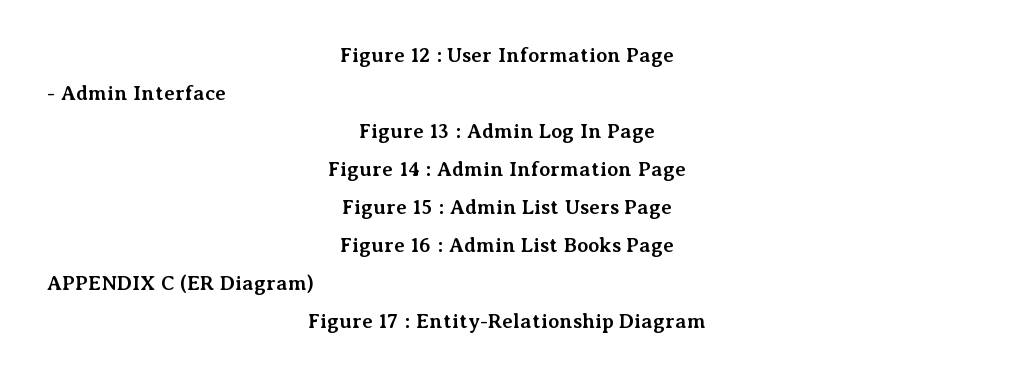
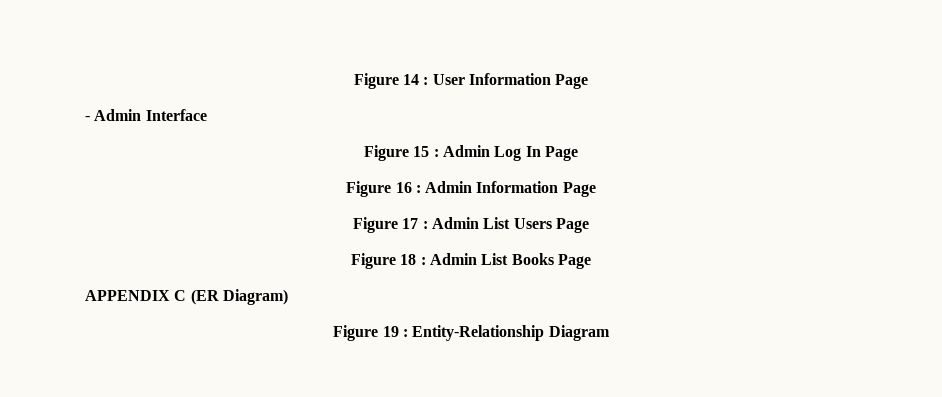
[339,48,431,67] Figure 12 -> [353,73,420,89] Figure 14
[429,124,450,138] 13 -> [413,146,430,157] 15
[398,162,420,176] 14 -> [395,182,412,193] 16
[412,200,433,214] 15 -> [402,218,419,229] 17
[410,238,432,252] 16 -> [400,254,417,265] 18
[378,314,399,328] 17 -> [382,326,399,337] 19

